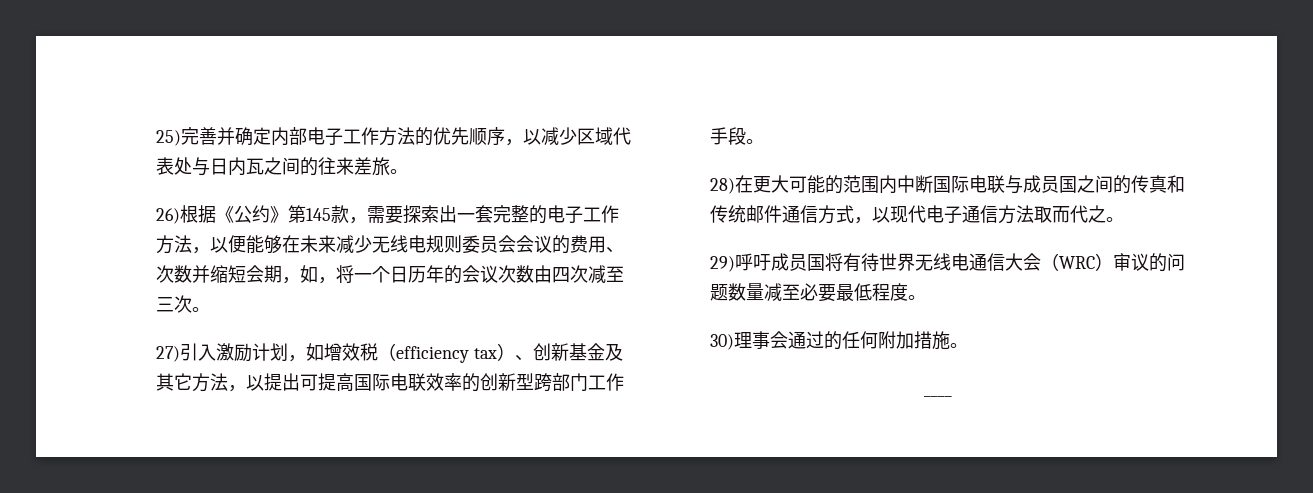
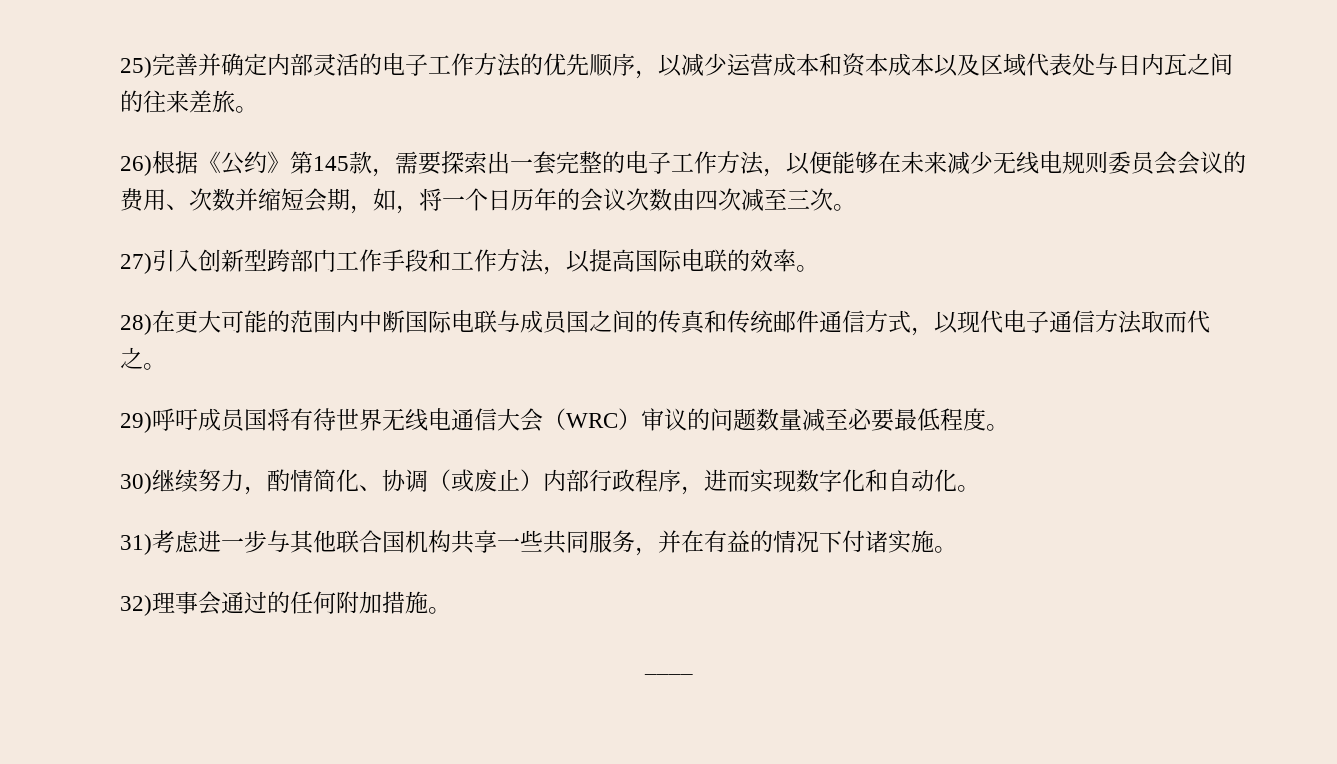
(308, 136) none -> [312,53,382,76] 灵活的
(578, 136) none -> [726,53,980,77] 运营成本和资本成本以及
[216,343,624,363] [156,373,481,392] 激励计划，如增效税（efficiency tax）、创新基金及其它方法，以提出可提高国际电联效率的 -> (198, 260) none
(747, 136) none -> [427,249,796,275] 和工作方法，以提高国际电联的效率
(735, 342) none -> [151,469,980,495] [119,530,957,556] [119,595,152,616] 继续努力，酌情简化、协调（或废止）内部行政程序，进而实现数字化和自动化。 // 31)考虑进一步与其他联合国机构共享一些共同服务，并在有益的情况下付诸实施。 // 32)

